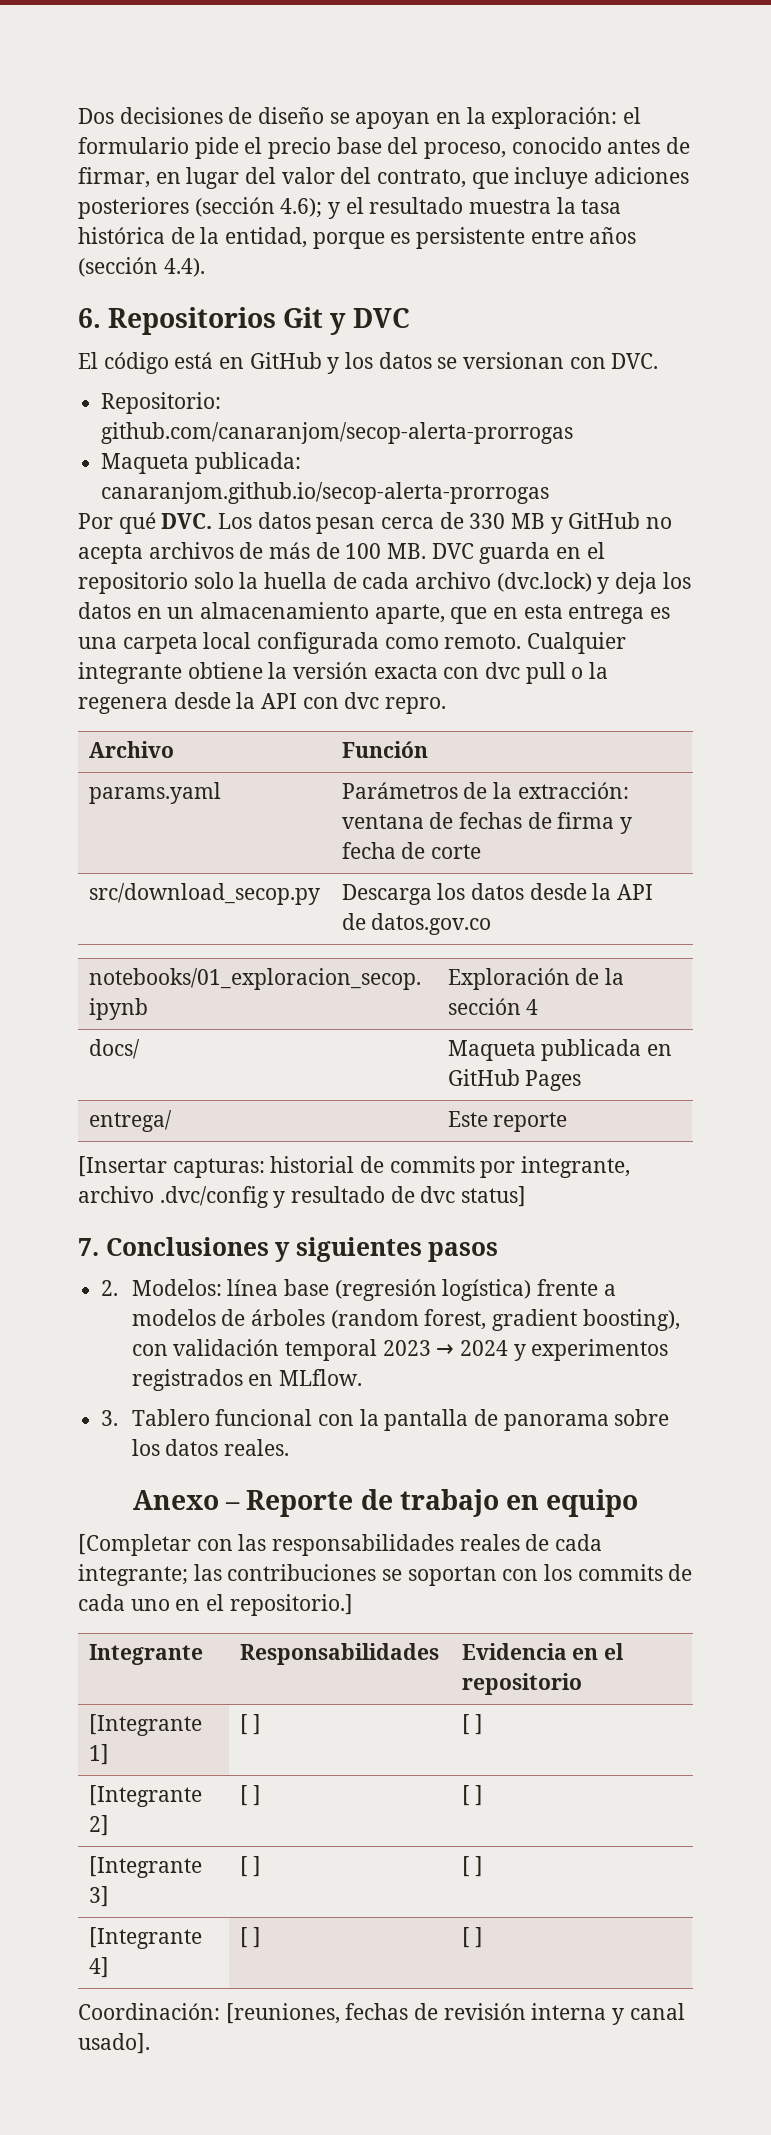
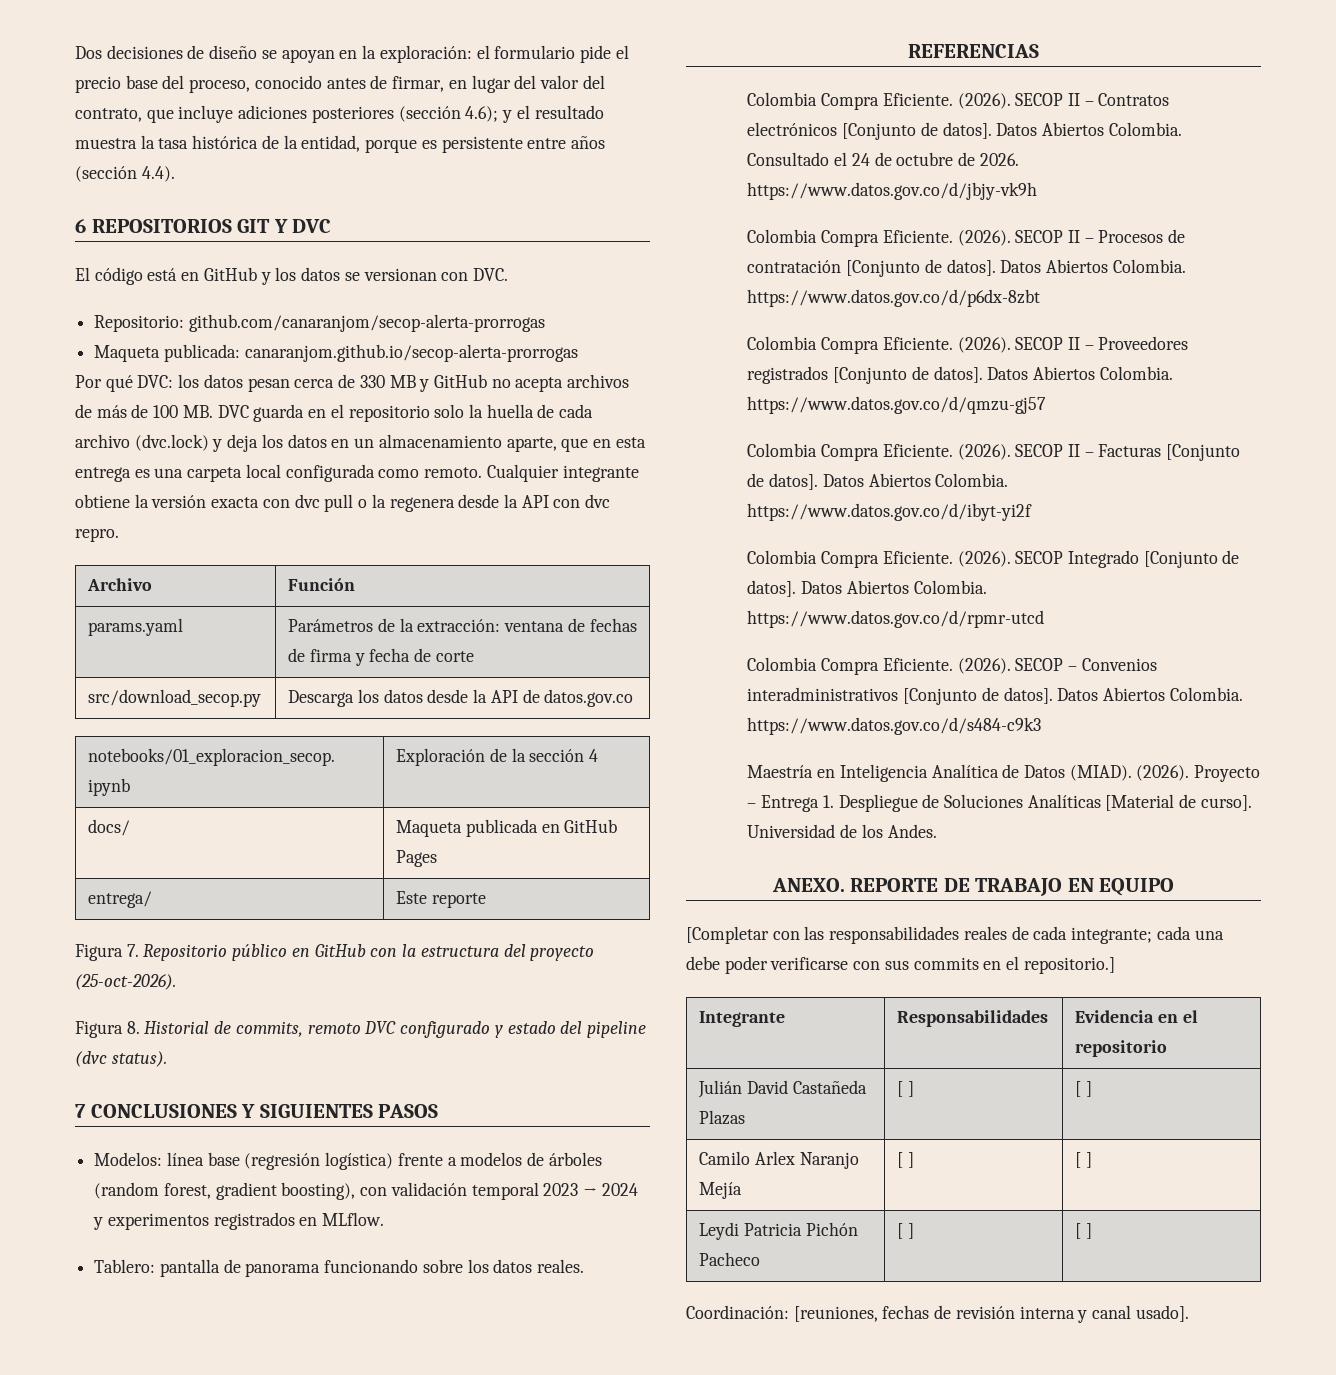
[78,307,347,335] 6. Repositorios Git y -> [75,219,288,233] 6 REPOSITORIOS GIT Y
[161,513,253,529] DVC. Los -> [137,374,200,388] DVC: los
[78,1156,631,1178] [78,1186,527,1208] [78,1237,499,1262] [101,1280,119,1296] [Insertar capturas: historial de commits por integrante, archivo .dvc/config y resultado de dvc status] // 7. Conclusiones y siguientes pasos // 2. -> [75,944,595,961] [75,974,176,990] [75,1021,646,1038] [75,1051,167,1067] [75,1104,439,1118] Figura 7. Repositorio público en GitHub con la estructura del proyecto (25-oct-2026). // Figura 8. Historial de commits, remoto DVC configurado y estado del pipeline (dvc status). // 7 CONCLUSIONES Y SIGUIENTES PASOS //
[101,1409,379,1426] 3. Tablero funcional con la -> [94,1259,156,1273] Tablero:
(609, 1422) none -> [324,1259,419,1273] funcionando
[133,1489,638,1517] Anexo – Reporte de trabajo en equipo -> [908,44,1039,58] [747,92,1170,110] [747,122,1182,140] [747,152,1019,166] [747,182,1038,200] [747,229,1186,247] [747,259,1186,277] [747,289,1041,307] [747,336,1189,354] [747,366,1173,384] [747,396,1047,414] [747,443,1241,461] [747,473,1009,490] [747,503,1033,521] [747,550,1240,568] [747,580,987,597] [747,610,1045,628] [747,657,1157,675] [747,687,1243,705] [747,717,1042,735] [747,764,1261,782] [747,794,1252,812] [747,824,937,838] [771,878,1175,896] REFERENCIAS // Colombia Compra Eficiente. (2026). SECOP II – Contratos electrónicos [Conjunto de datos]. Datos Abiertos Colombia. Consultado el 24 de octubre de 2026. https://www.datos.gov.co/d/jbjy-vk9h // Colombia Compra Eficiente. (2026). SECOP II – Procesos de contratación [Conjunto de datos]. Datos Abiertos Colombia. https://www.datos.gov.co/d/p6dx-8zbt // Colombia Compra Eficiente. (2026). SECOP II – Proveedores registrados [Conjunto de datos]. Datos Abiertos Colombia. https://www.datos.gov.co/d/qmzu-gj57 // Colombia Compra Eficiente. (2026). SECOP II – Facturas [Conjunto de datos]. Datos Abiertos Colombia. https://www.datos.gov.co/d/ibyt-yi2f // Colombia Compra Eficiente. (2026). SECOP Integrado [Conjunto de datos]. Datos Abiertos Colombia. https://www.datos.gov.co/d/rpmr-utcd // Colombia Compra Eficiente. (2026). SECOP – Convenios interadministrativos [Conjunto de datos]. Datos Abiertos Colombia. https://www.datos.gov.co/d/s484-c9k3 // Maestría en Inteligencia Analítica de Datos (MIAD). (2026). Proyecto – Entrega 1. Despliegue de Soluciones Analíticas [Material de curso]. Universidad de los Andes. // ANEXO. REPORTE DE TRABAJO EN EQUIPO
[193,1564,693,1586] [78,1594,170,1611] las contribuciones se soportan con los commits de cada uno -> [1156,926,1224,940] [686,956,979,974] cada una debe poder verificarse con sus commits
[88,1714,202,1736] [88,1744,109,1765] [239,1714,262,1735] [461,1714,484,1735] [88,1785,202,1807] [88,1815,109,1836] [239,1785,262,1806] [461,1785,484,1806] [88,1856,202,1878] [88,1886,109,1907] [239,1856,262,1877] [461,1856,484,1877] [88,1927,202,1949] [88,1957,109,1978] [Integrante 1] | [ ] | [ ] // [Integrante 2] | [ ] | [ ] // [Integrante 3] | [ ] | [ ] // [Integrante 4] -> [698,1080,867,1098] [699,1110,746,1125] [897,1081,914,1097] [1075,1081,1092,1097] [699,1151,859,1169] [699,1182,743,1199] [897,1152,914,1168] [1075,1152,1092,1168] [699,1222,858,1240] [699,1252,761,1266] Julián David Castañeda Plazas | [ ] | [ ] // Camilo Arlex Naranjo Mejía | [ ] | [ ] // Leydi Patricia Pichón Pacheco

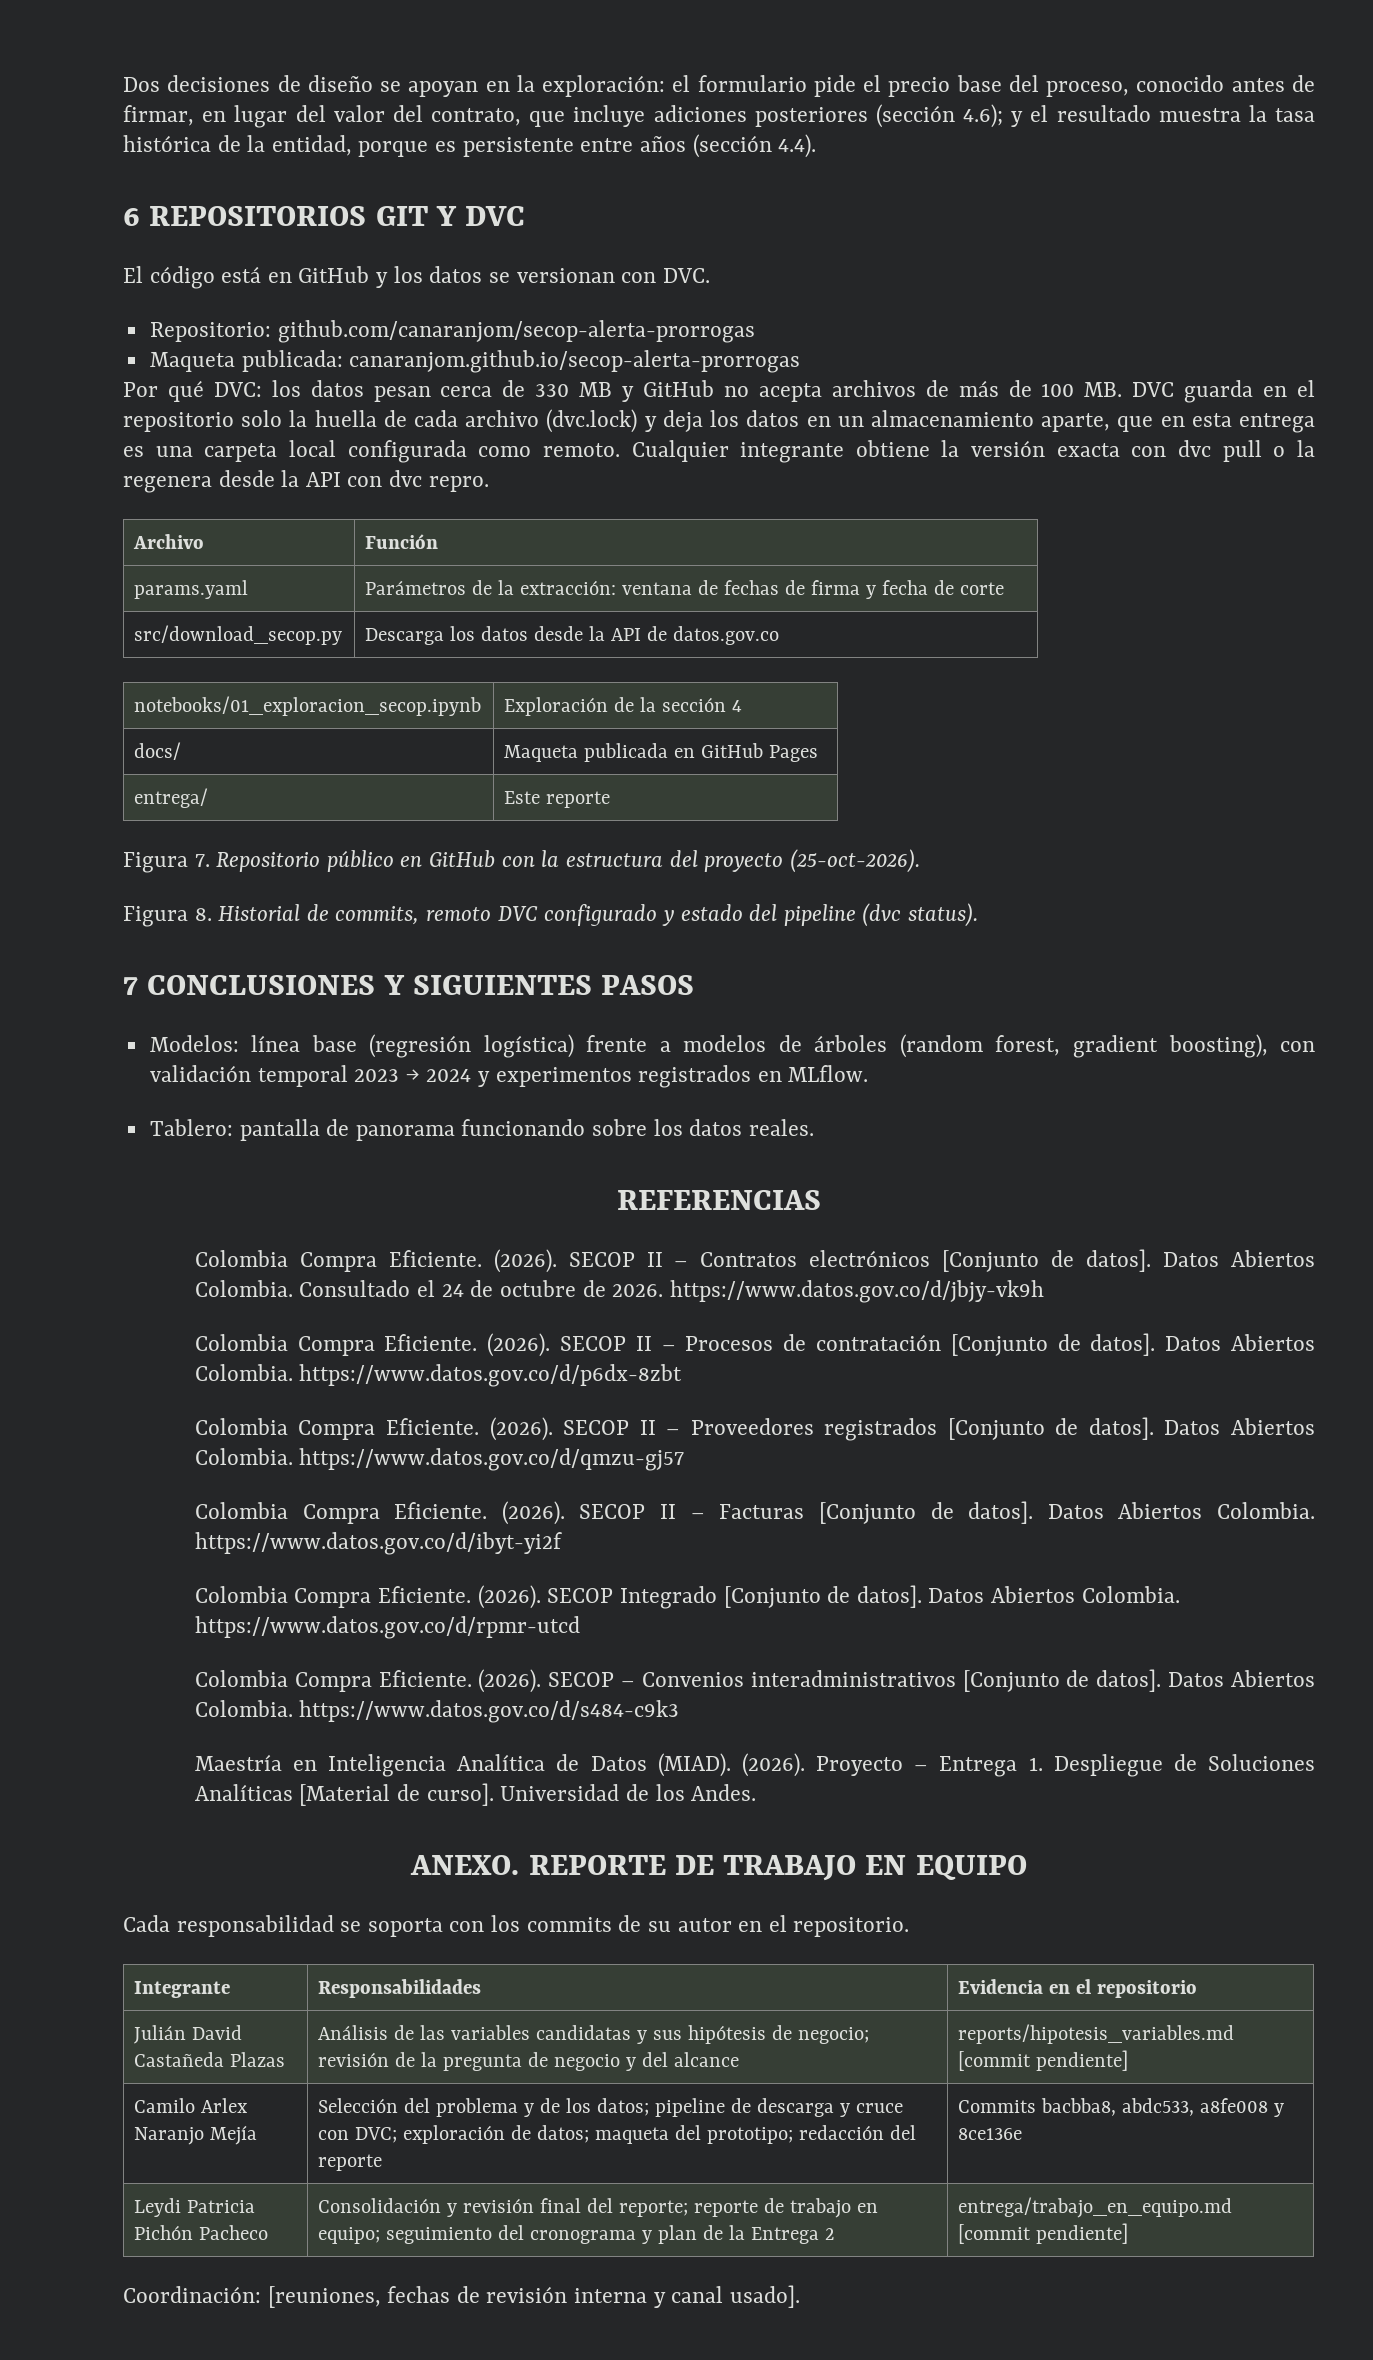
[686,926,1224,944] [686,956,1115,974] [Completar con las responsabilidades reales de cada integrante; cada una debe poder verificarse con sus commits en el repositorio.] -> [123,1915,910,1937] Cada responsabilidad se soporta con los commits de su autor en el repositorio.
[897,1081,914,1097] [1075,1081,1092,1097] [699,1151,859,1169] [699,1182,743,1199] [897,1152,914,1168] [1075,1152,1092,1168] [699,1222,858,1240] [699,1252,761,1266] [897,1223,914,1239] [1075,1223,1092,1239] [ ] | [ ] // Camilo Arlex Naranjo Mejía | [ ] | [ ] // Leydi Patricia Pichón Pacheco | [ ] | [ ] -> [318,2025,869,2044] [318,2052,739,2071] [958,2024,1235,2044] [958,2050,1129,2071] [134,2098,248,2113] [134,2125,258,2145] [318,2098,903,2117] [318,2125,916,2144] [318,2154,383,2171] [958,2098,1285,2117] [958,2128,1023,2140] [134,2198,256,2217] [134,2225,269,2240] [318,2198,878,2218] [318,2225,835,2244] [958,2197,1233,2218] [958,2223,1129,2244] Análisis de las variables candidatas y sus hipótesis de negocio; revisión de la pregunta de negocio y del alcance | reports/hipotesis_variables.md [commit pendiente] // Camilo Arlex Naranjo Mejía | Selección del problema y de los datos; pipeline de descarga y cruce con DVC; exploración de datos; maqueta del prototipo; redacción del reporte | Commits bacbba8, abdc533, a8fe008 y 8ce136e // Leydi Patricia Pichón Pacheco | Consolidación y revisión final del reporte; reporte de trabajo en equipo; seguimiento del cronograma y plan de la Entrega 2 | entrega/trabajo_en_equipo.md [commit pendiente]

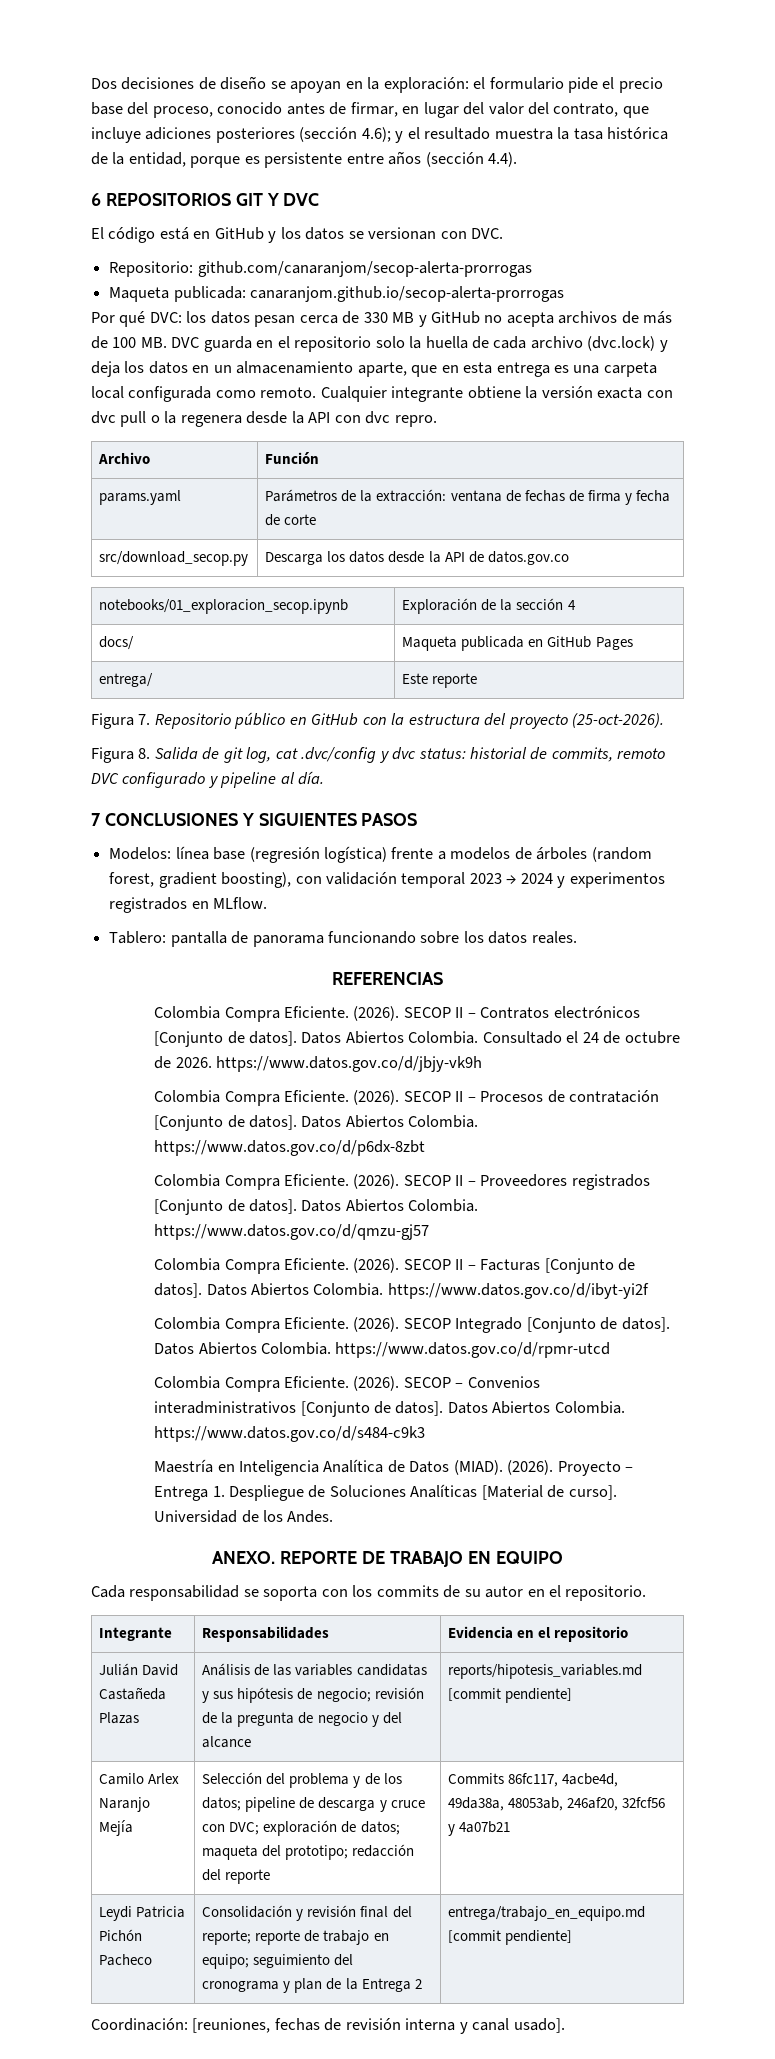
[218,904,301,921] Historial -> [154,747,528,763] Salida de git log, cat .dvc/config y dvc status: historial
[680,903,978,927] estado del pipeline (dvc status). -> [220,771,325,788] pipeline al día.
[1041,2098,1285,2117] [958,2128,1023,2140] bacbba8, abdc533, a8fe008 y 8ce136e -> [508,1773,619,1787] [448,1797,666,1811] [448,1821,511,1836] 86fc117, 4acbe4d, 49da38a, 48053ab, 246af20, 32fcf56 y 4a07b21

